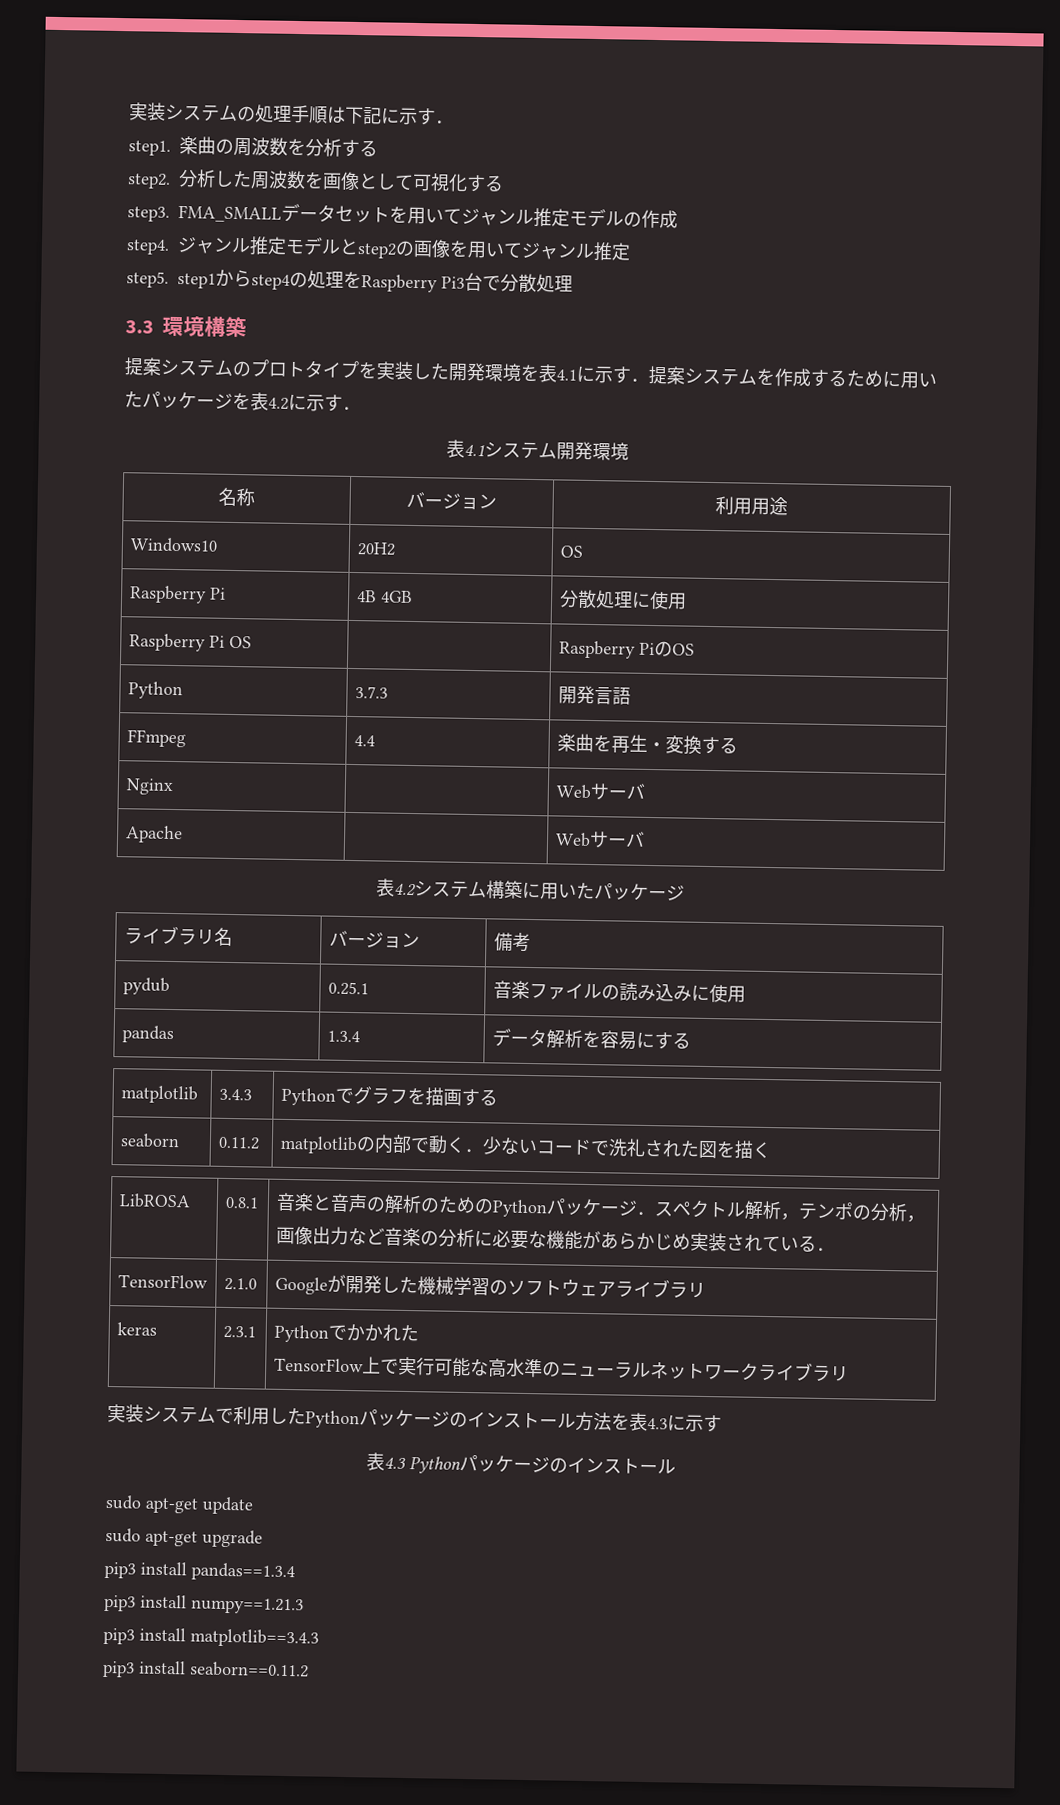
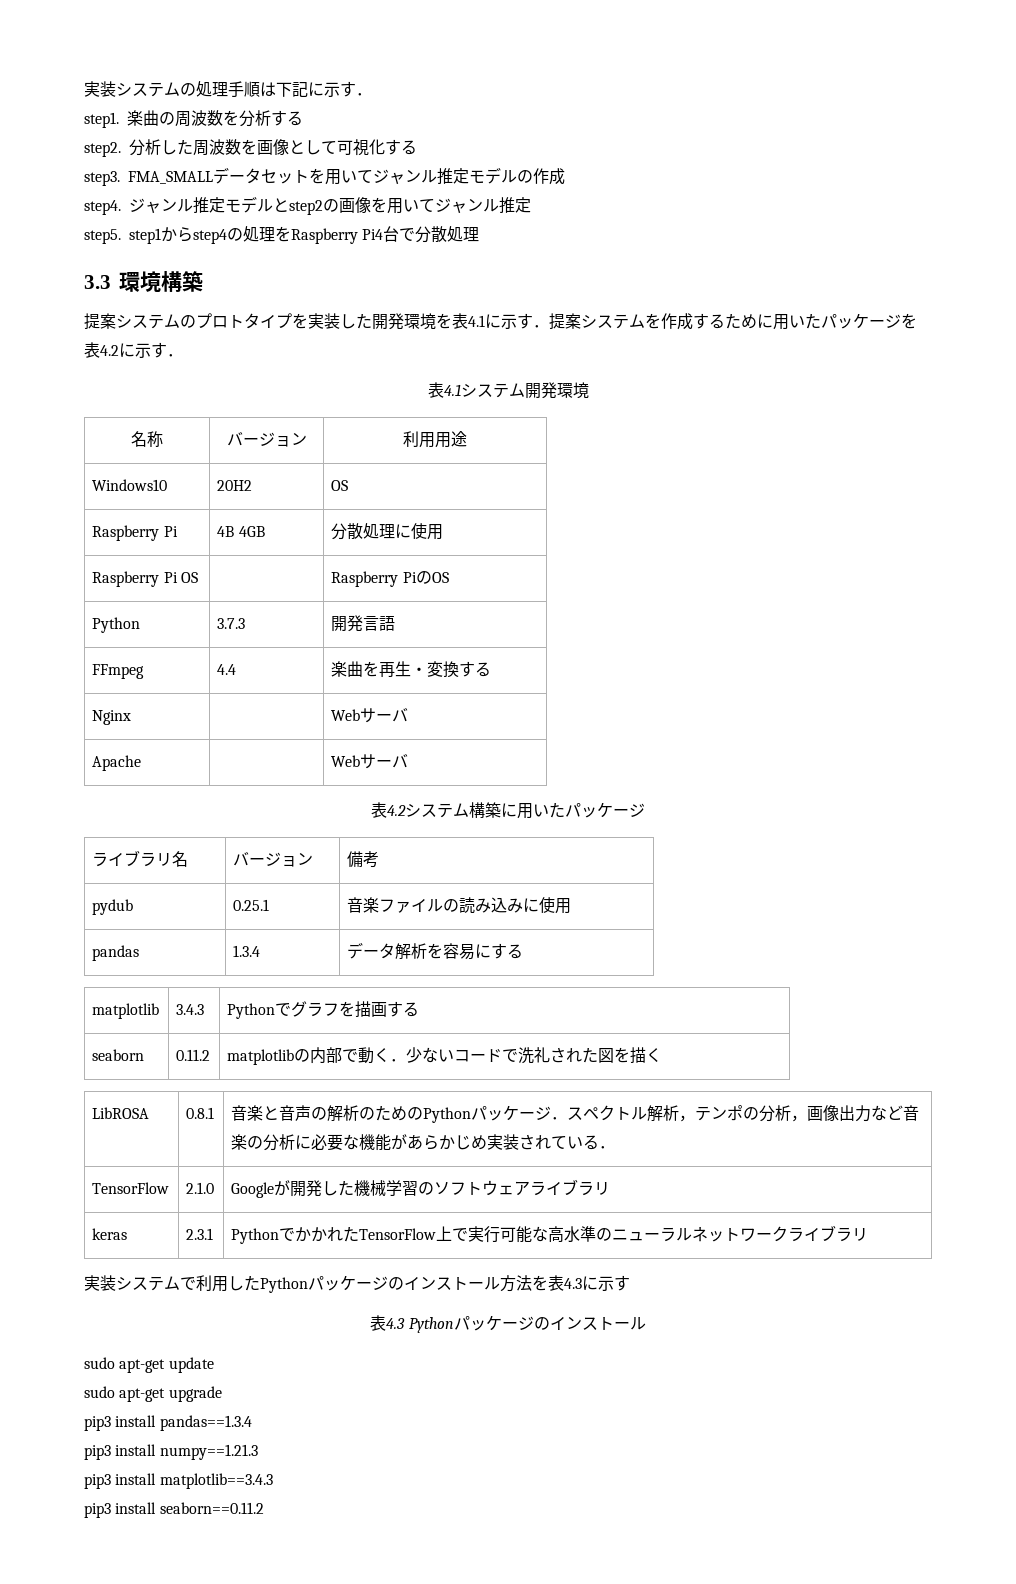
[441,276,465,289] Pi3 -> [362,229,384,240] Pi4
(419, 1333) // -> (360, 1234) none

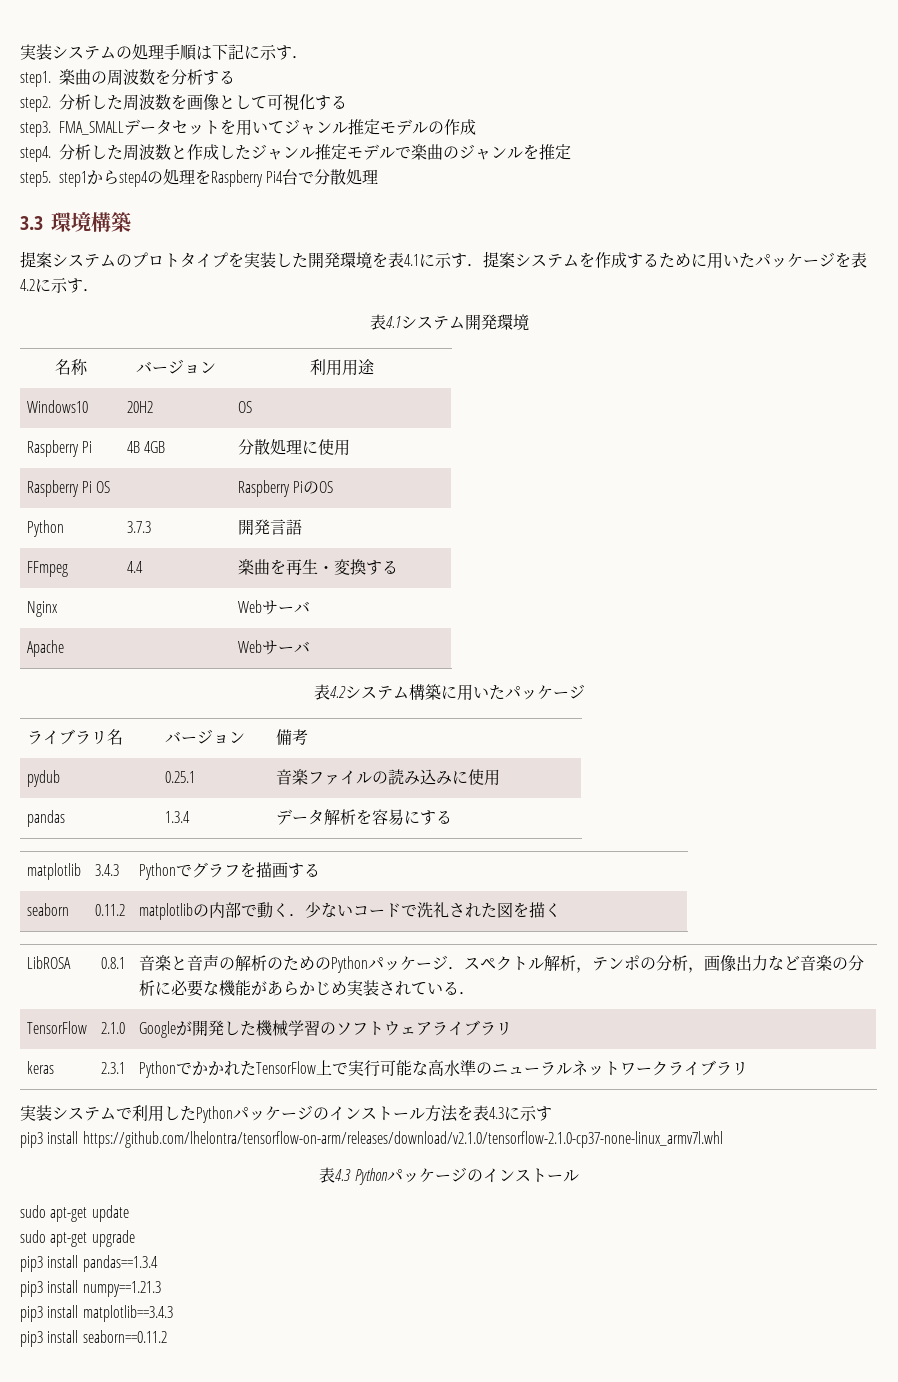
[129,196,499,215] ジャンル推定モデルとstep2の画像を用いてジャンル -> [59,144,539,161] 分析した周波数と作成したジャンル推定モデルで楽曲のジャンルを
(630, 1283) none -> [20,1131,723,1148] // pip3 install https://github.com/lhelontra/tensorflow-on-arm/releases/download/v2.1.0/tensorflow-2.1.0-cp37-none-linux_armv7l.whl

